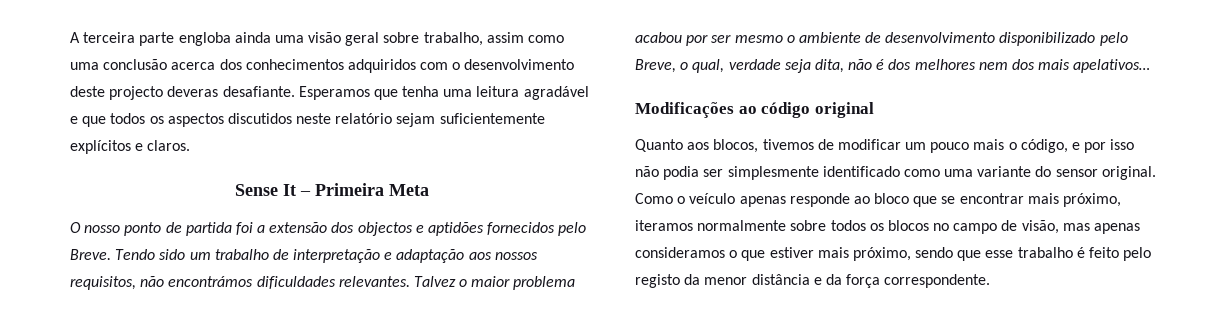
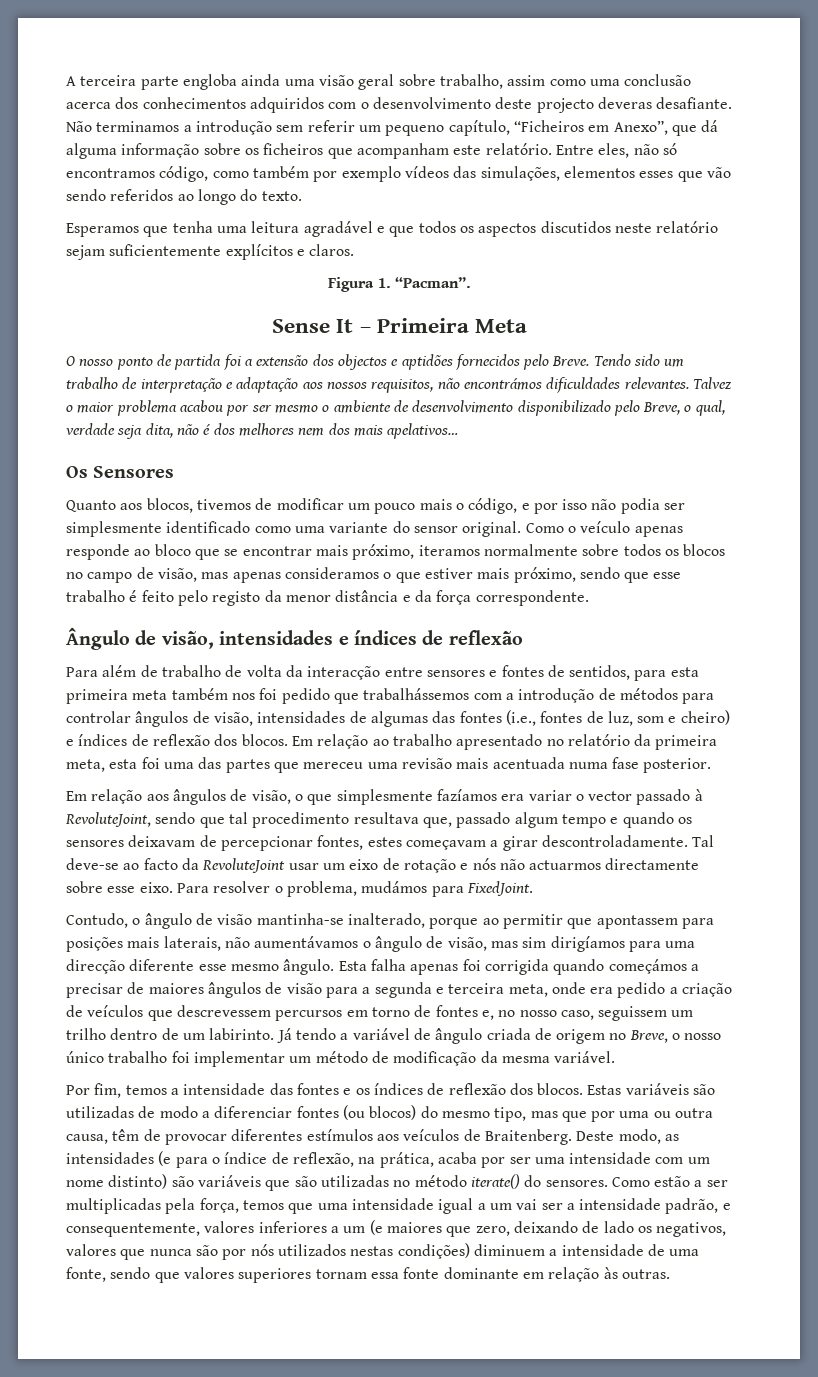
(295, 91) none -> [66,120,719,136] [66,143,677,159] [66,166,731,182] [66,189,302,205] Não terminamos a introdução sem referir um pequeno capítulo, “Ficheiros em Anexo”, que dá alguma informação sobre os ficheiros que acompanham este relatório. Entre eles, não só encontramos código, como também por exemplo vídeos das simulações, elementos esses que vão sendo referidos ao longo do texto. //
(191, 145) none -> [328,277,471,292] // Figura 1. “Pacman”.
[635,102,874,118] Modificações ao código original -> [66,466,175,478] Os Sensores
(991, 281) none -> [66,627,523,650] [66,665,699,681] [66,688,715,704] [66,710,730,727] [66,734,718,750] [66,757,712,773] [66,789,703,805] [65,812,692,828] [66,835,715,851] [66,858,700,873] [66,881,533,897] [66,913,714,929] [66,936,696,952] [66,959,699,975] [66,982,733,998] [66,1005,694,1021] [66,1028,722,1044] [66,1051,616,1067] [66,1083,716,1098] [66,1105,714,1122] [66,1129,679,1145] [66,1151,710,1168] [66,1174,728,1191] [66,1198,731,1214] [66,1220,727,1237] [66,1243,700,1260] [66,1267,670,1283] // Ângulo de visão, intensidades e índices de reflexão // Para além de trabalho de volta da interacção entre sensores e fontes de sentidos, para esta primeira meta também nos foi pedido que trabalhássemos com a introdução de métodos para controlar ângulos de visão, intensidades de algumas das fontes (i.e., fontes de luz, som e cheiro) e índices de reflexão dos blocos. Em relação ao trabalho apresentado no relatório da primeira meta, esta foi uma das partes que mereceu uma revisão mais acentuada numa fase posterior. // Em relação aos ângulos de visão, o que simplesmente fazíamos era variar o vector passado à RevoluteJoint, sendo que tal procedimento resultava que, passado algum tempo e quando os sensores deixavam de percepcionar fontes, estes começavam a girar descontroladamente. Tal deve-se ao facto da RevoluteJoint usar um eixo de rotação e nós não actuarmos directamente sobre esse eixo. Para resolver o problema, mudámos para FixedJoint. // Contudo, o ângulo de visão mantinha-se inalterado, porque ao permitir que apontassem para posições mais laterais, não aumentávamos o ângulo de visão, mas sim dirigíamos para uma direcção diferente esse mesmo ângulo. Esta falha apenas foi corrigida quando começámos a precisar de maiores ângulos de visão para a segunda e terceira meta, onde era pedido a criação de veículos que descrevessem percursos em torno de fontes e, no nosso caso, seguissem um trilho dentro de um labirinto. Já tendo a variável de ângulo criada de origem no Breve, o nosso único trabalho foi implementar um método de modificação da mesma variável. // Por fim, temos a intensidade das fontes e os índices de reflexão dos blocos. Estas variáveis são utilizadas de modo a diferenciar fontes (ou blocos) do mesmo tipo, mas que por uma ou outra causa, têm de provocar diferentes estímulos aos veículos de Braitenberg. Deste modo, as intensidades (e para o índice de reflexão, na prática, acaba por ser uma intensidade com um nome distinto) são variáveis que são utilizadas no método iterate() do sensores. Como estão a ser multiplicadas pela força, temos que uma intensidade igual a um vai ser a intensidade padrão, e consequentemente, valores inferiores a um (e maiores que zero, deixando de lado os negativos, valores que nunca são por nós utilizados nestas condições) diminuem a intensidade de uma fonte, sendo que valores superiores tornam essa fonte dominante em relação às outras.

